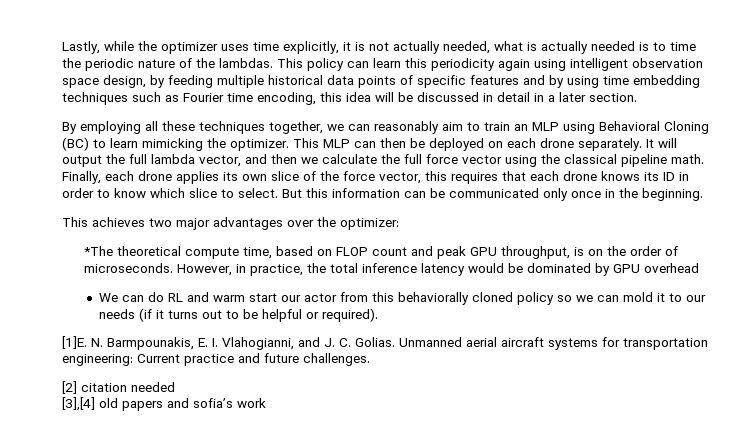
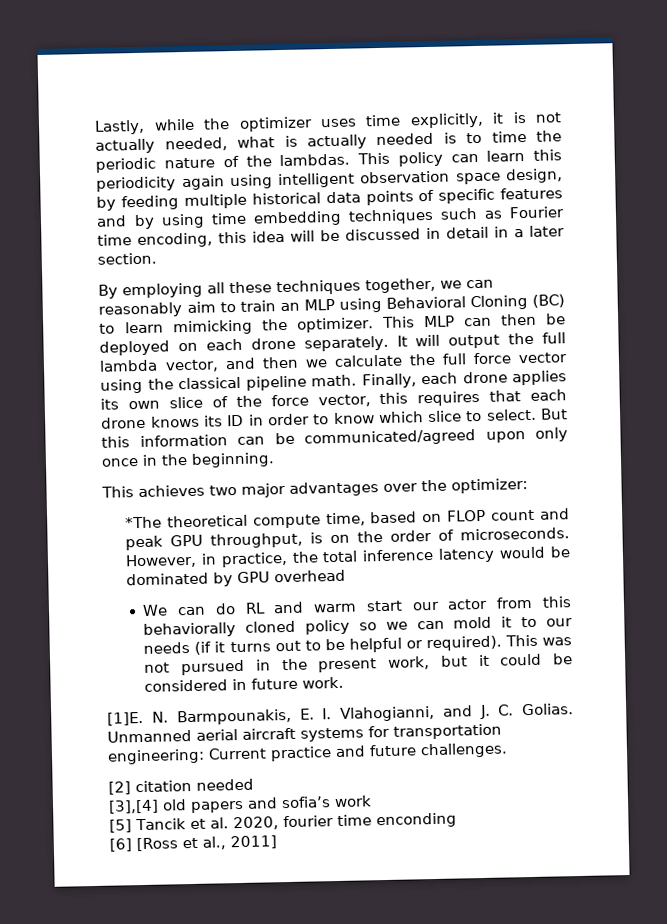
[449,188,540,198] communicated -> [304,429,526,447] communicated/agreed upon
(379, 315) none -> [504,634,572,647] [144,653,573,676] [144,676,345,692] This was not pursued in the present work, but it could be considered in future work.
(267, 403) none -> [109,812,458,833] [109,835,278,852] // [5] Tancik et al. 2020, fourier time enconding // [6] [Ross et al., 2011]

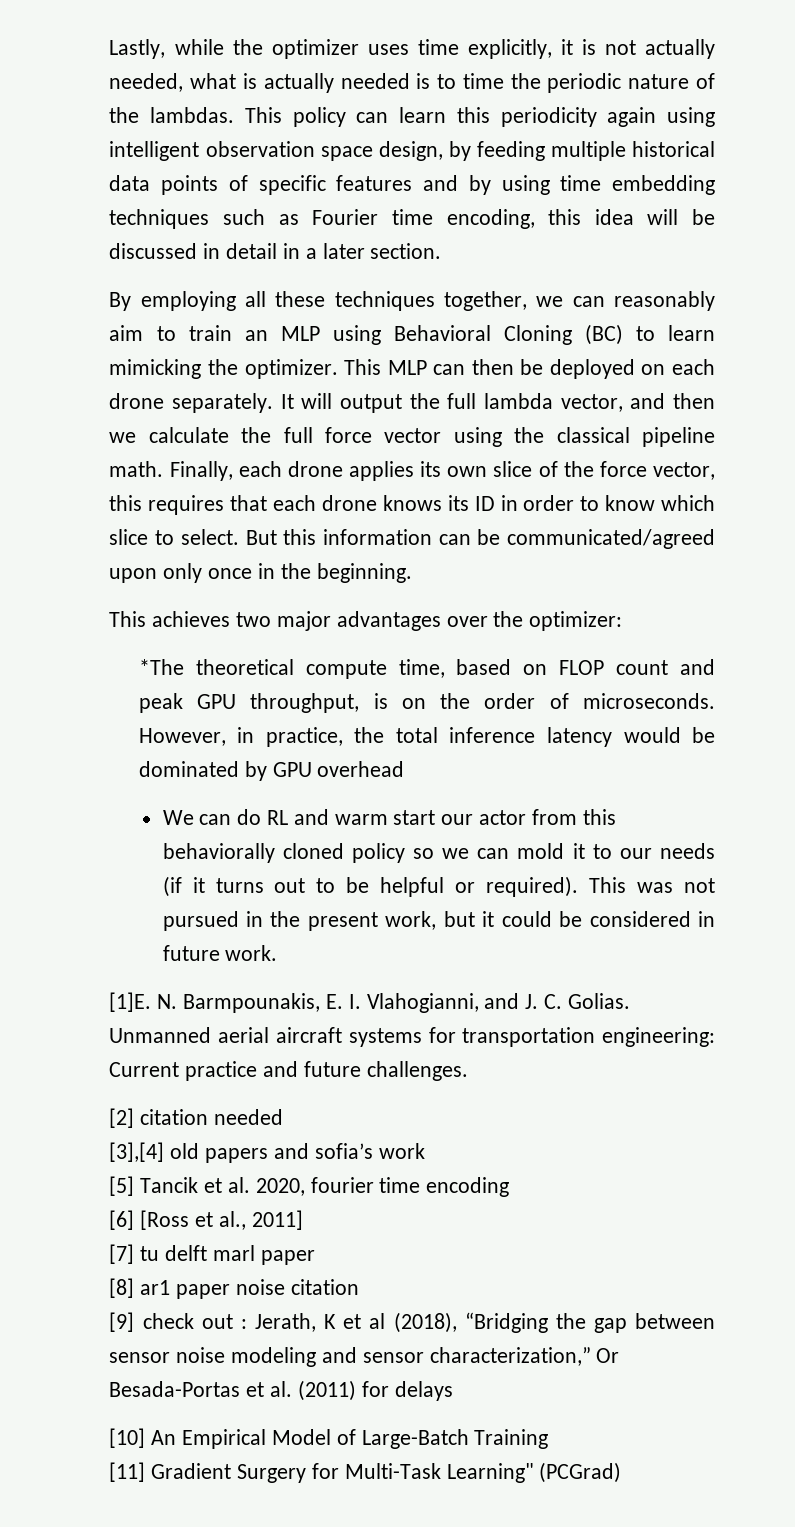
[376,812,458,829] enconding -> [426,1177,510,1197] encoding
(278, 842) none -> [109,1244,315,1265] [109,1278,359,1299] [109,1312,715,1333] [109,1347,620,1367] [109,1380,453,1401] [109,1428,549,1449] [109,1462,622,1483] // [7] tu delft marl paper // [8] ar1 paper noise citation // [9] check out : Jerath, K et al (2018), “Bridging the gap between sensor noise modeling and sensor characterization,” Or Besada-Portas et al. (2011) for delays // [10] An Empirical Model of Large-Batch Training // [11] Gradient Surgery for Multi-Task Learning" (PCGrad)

